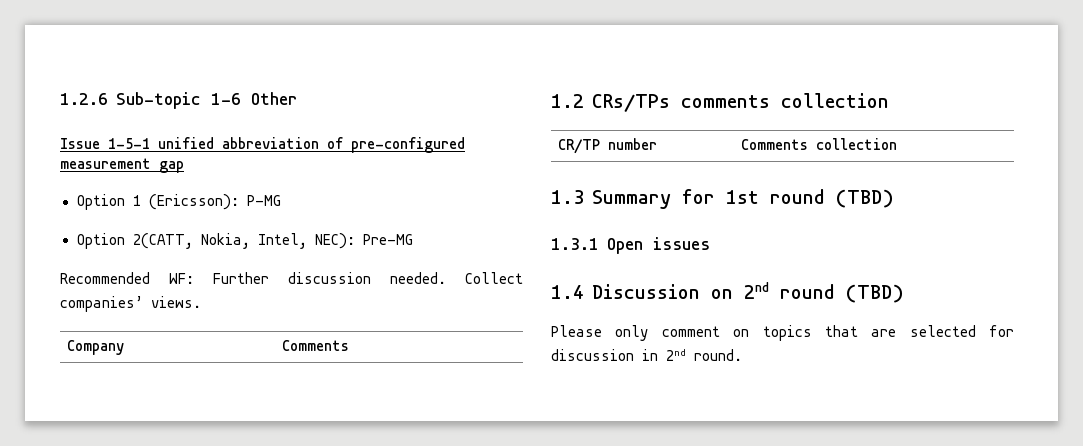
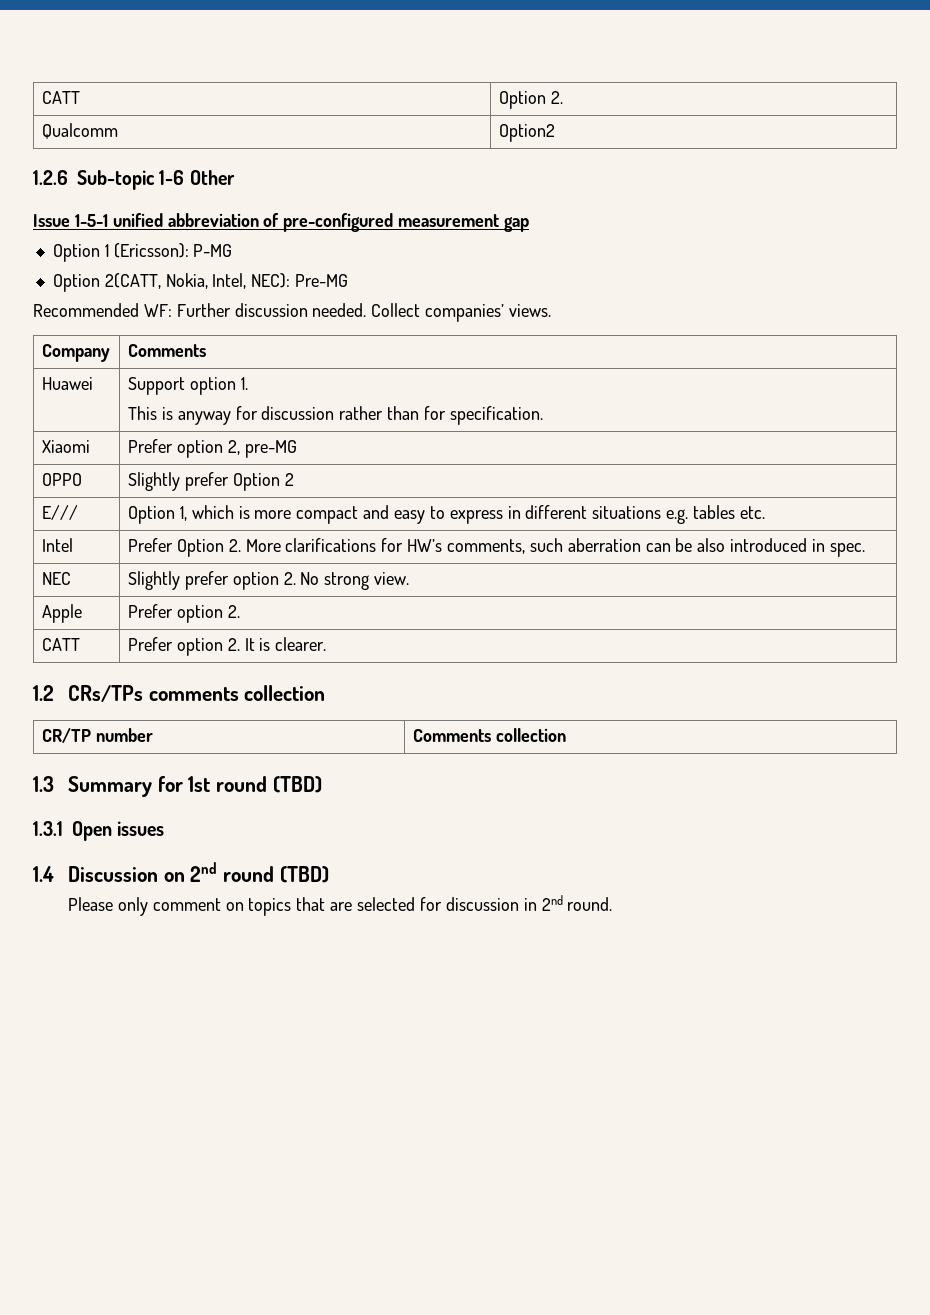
(60, 99) none -> [41,91,80,104] [498,91,563,109] [41,123,118,139] [498,124,555,142] CATT | Option 2. // Qualcomm | Option2 //
(349, 345) none -> [41,377,93,390] [127,377,248,395] [127,406,543,425] [41,440,90,453] [127,439,297,458] [41,473,82,486] [127,472,294,491] [41,505,78,520] [127,505,765,524] [41,538,73,552] [127,538,865,557] [41,572,71,585] [127,571,410,590] [41,604,82,623] [127,604,240,623] [41,638,80,651] [127,637,327,656] // Huawei | Support option 1. // This is anyway for discussion rather than for specification. // Xiaomi | Prefer option 2, pre-MG // OPPO | Slightly prefer Option 2 // E/// | Option 1, which is more compact and easy to express in different situations e.g. tables etc. // Intel | Prefer Option 2. More clarifications for HW’s comments, such aberration can be also introduced in spec. // NEC | Slightly prefer option 2. No strong view. // Apple | Prefer option 2. // CATT | Prefer option 2. It is clearer.

